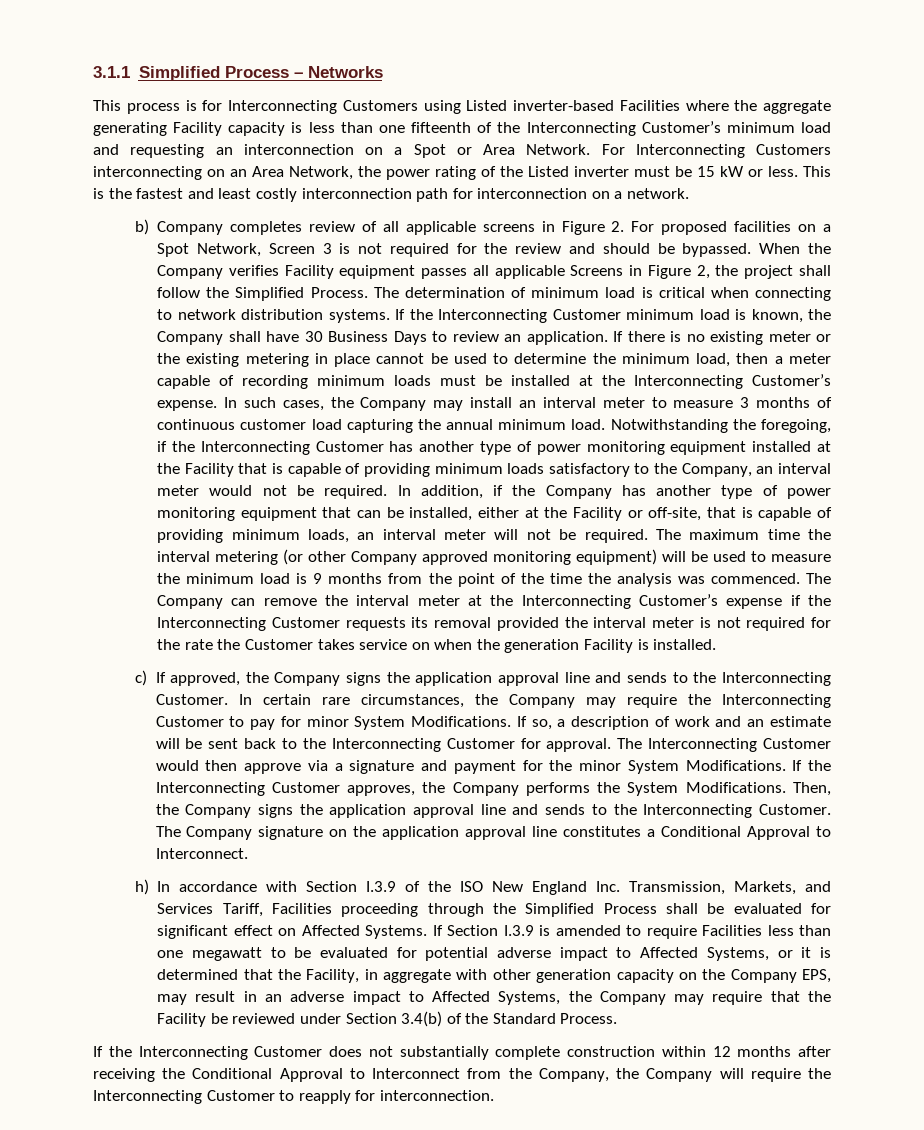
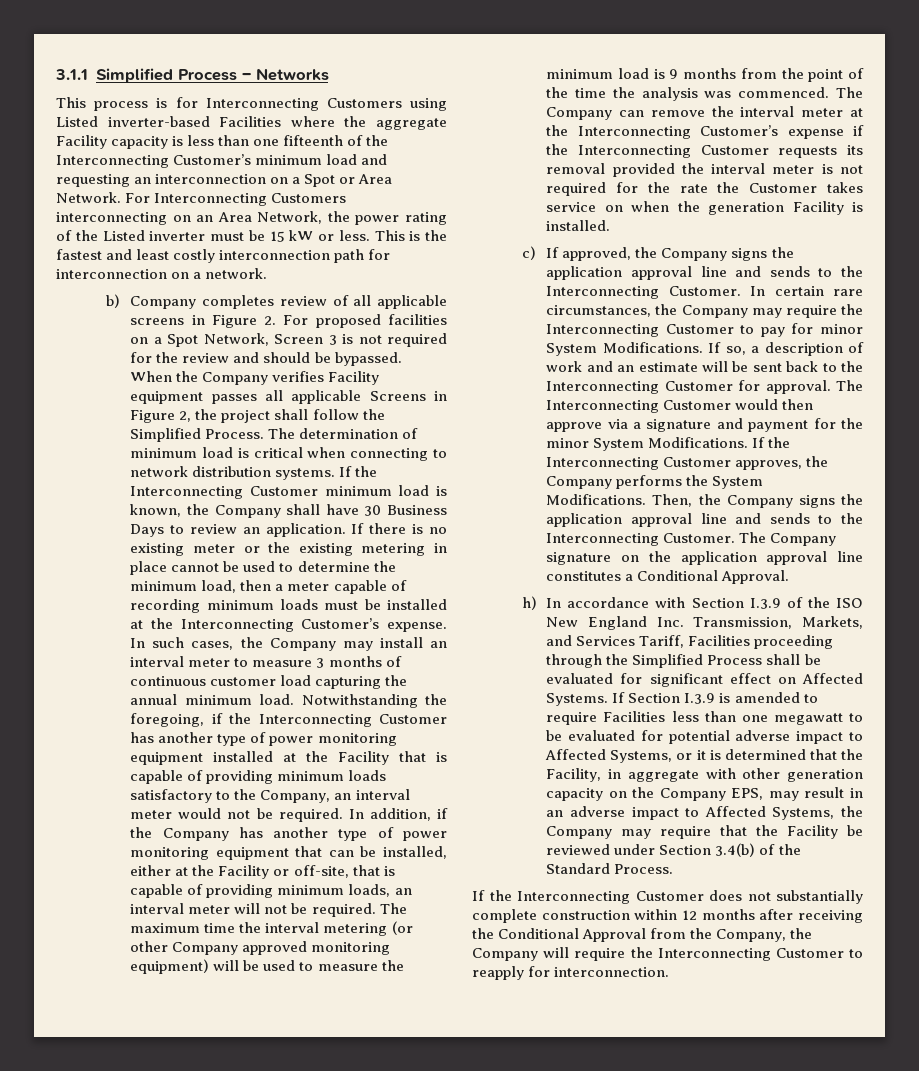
[93,122,167,136] generating -> (447, 124) none
[747,826,831,840] [155,848,248,859] Approval to Interconnect. -> [721,570,790,584] Approval.
[349,1068,461,1079] to Interconnect -> (647, 935) none

